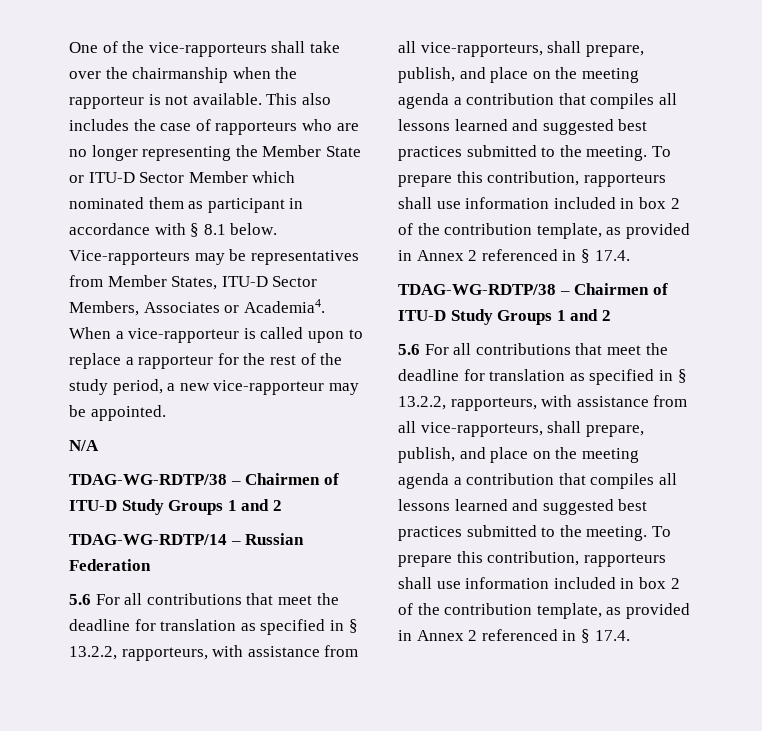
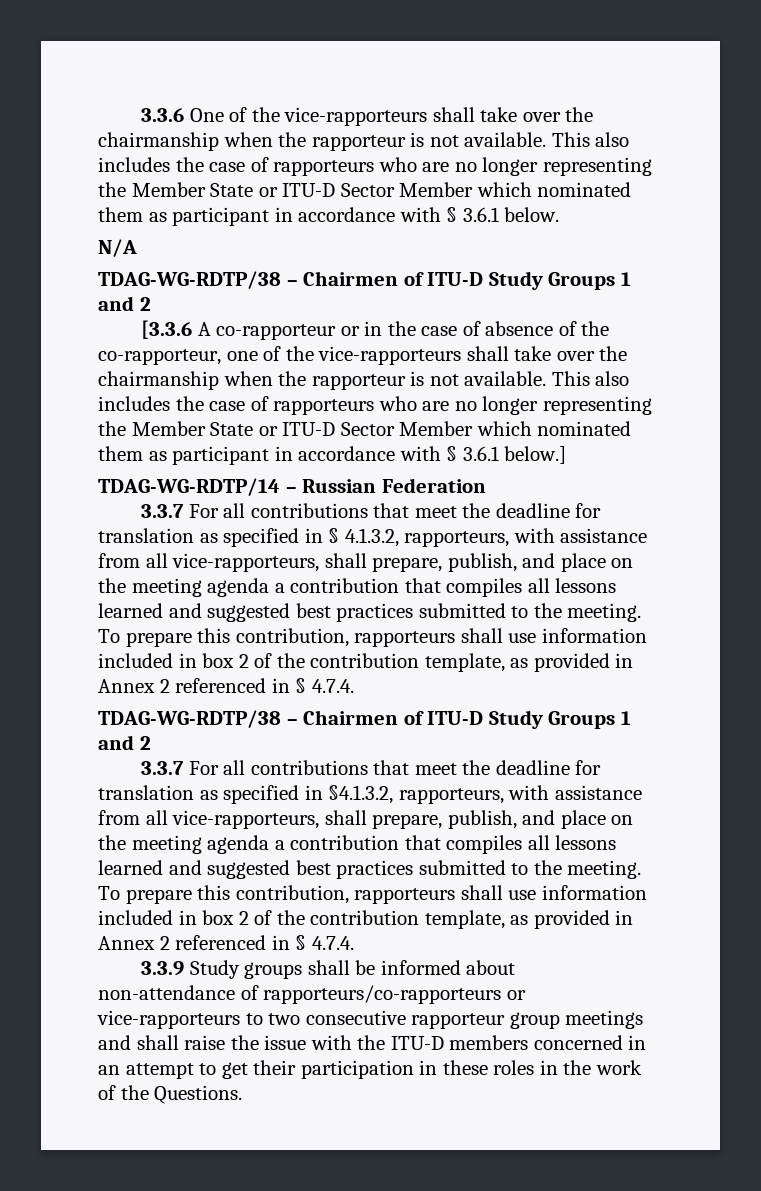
(69, 47) none -> [141,108,185,122] 3.3.6
[203,224,226,235] 8.1 -> [462,207,499,222] 3.6.1
[69,249,359,265] [69,275,318,290] [69,299,325,316] [69,327,363,343] [69,353,343,369] [69,379,359,395] [69,405,166,421] Vice-rapporteurs may be representatives from Member States, ITU-D Sector Members, Associates or Academia4. When a vice-rapporteur is called upon to replace a rapporteur for the rest of the study period, a new vice-rapporteur may be appointed. -> (560, 214) none
(282, 505) none -> [141,320,610,340] [98,346,628,365] [98,371,630,390] [98,396,652,415] [98,421,632,436] [98,446,567,465] // [3.3.6 A co-rapporteur or in the case of absence of the co-rapporteur, one of the vice-rapporteurs shall take over the chairmanship when the rapporteur is not available. This also includes the case of rapporteurs who are no longer representing the Member State or ITU-D Sector Member which nominated them as participant in accordance with § 3.6.1 below.]
[69,594,91,605] 5.6 -> [141,504,185,518] 3.3.7
[69,646,117,660] 13.2.2, -> [344,528,399,547] 4.1.3.2,
[594,250,630,261] 17.4. -> [311,679,354,693] 4.7.4.
[398,344,420,355] 5.6 -> [141,761,185,775] 3.3.7
[677,369,687,383] [398,396,446,410] § 13.2.2, -> [328,785,394,804] §4.1.3.2,
[594,630,630,641] 17.4. -> [311,936,354,950] [141,960,516,979] [98,985,526,1004] [97,1010,644,1029] [98,1035,647,1050] [98,1060,642,1079] [98,1085,243,1104] 4.7.4. // 3.3.9 Study groups shall be informed about non-attendance of rapporteurs/co-rapporteurs or vice-rapporteurs to two consecutive rapporteur group meetings and shall raise the issue with the ITU-D members concerned in an attempt to get their participation in these roles in the work of the Questions.

